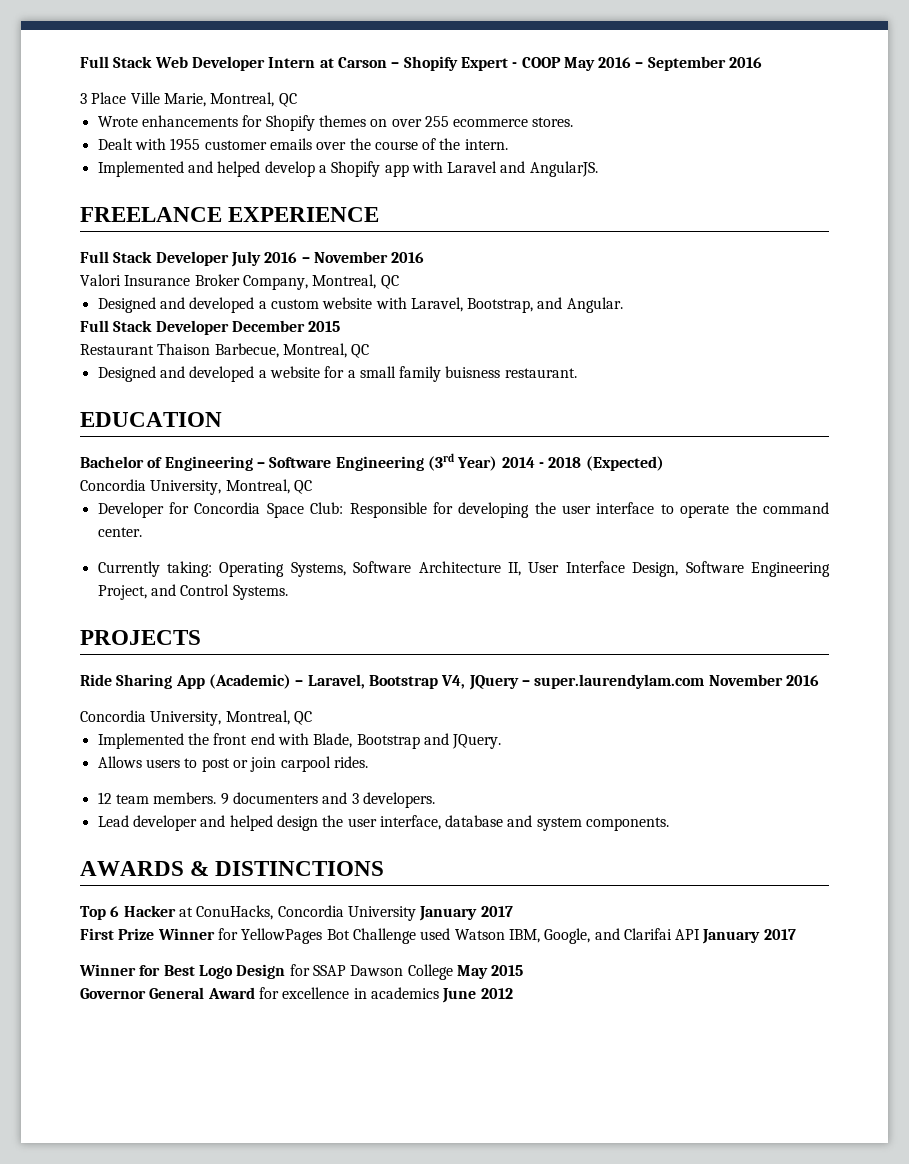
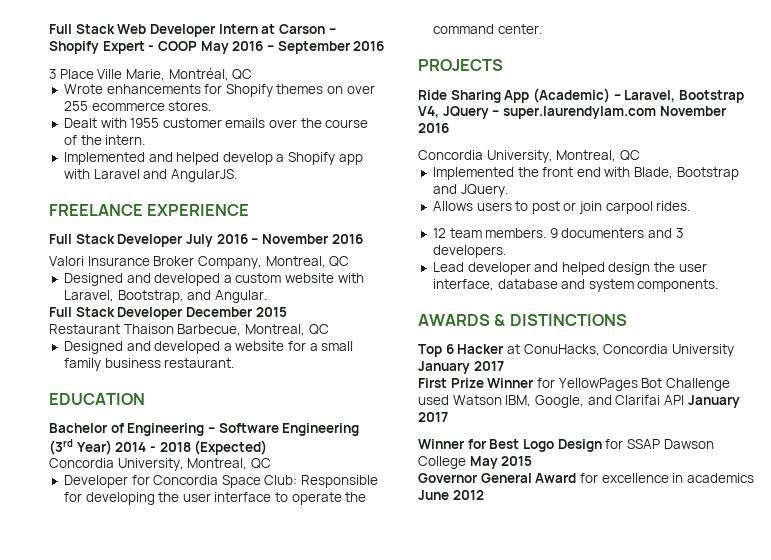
[210,92,275,107] Montreal, -> [168,67,229,81] Montréal,
[445,366,501,378] buisness -> [104,358,161,368] business
[97,561,830,577] [97,584,288,600] // Currently taking: Operating Systems, Software Architecture II, User Interface Design, Software Engineering Project, and Control Systems. -> (542, 29) none

